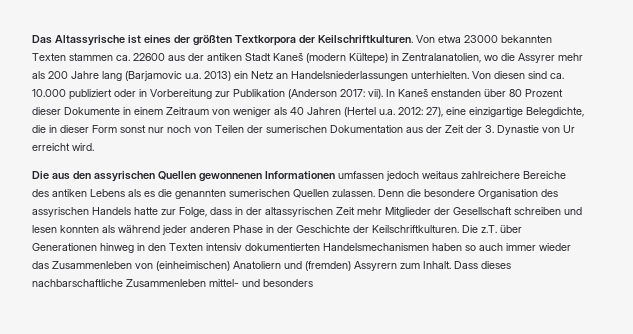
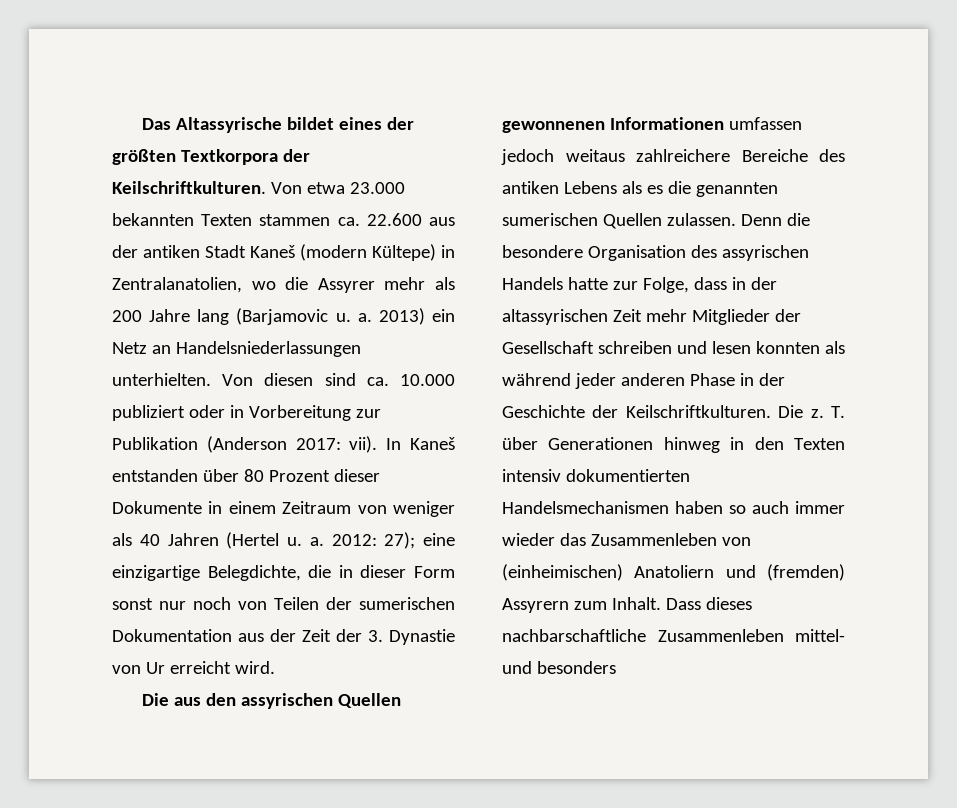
[128,35,141,44] ist -> [286,117,334,130] bildet
[464,35,498,43] 23000 -> [349,182,405,194] 23.000
[133,53,165,61] 22600 -> [366,213,422,226] 22.600
[185,73,201,79] u.a. -> [335,313,372,322] u. a.
[431,89,481,97] enstanden -> [112,469,198,482] entstanden
[379,107,443,117] u.a. 2012: 27), -> [287,532,416,549] u. a. 2012: 27);
[481,225,497,233] z.T. -> [810,406,845,418] z. T.

